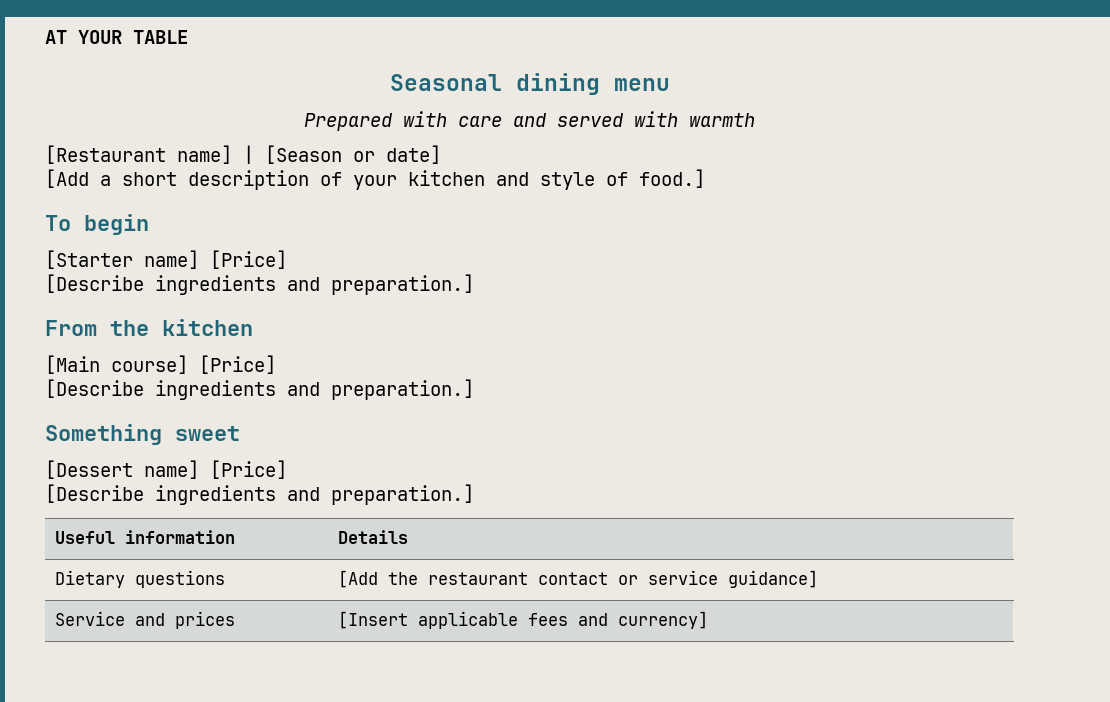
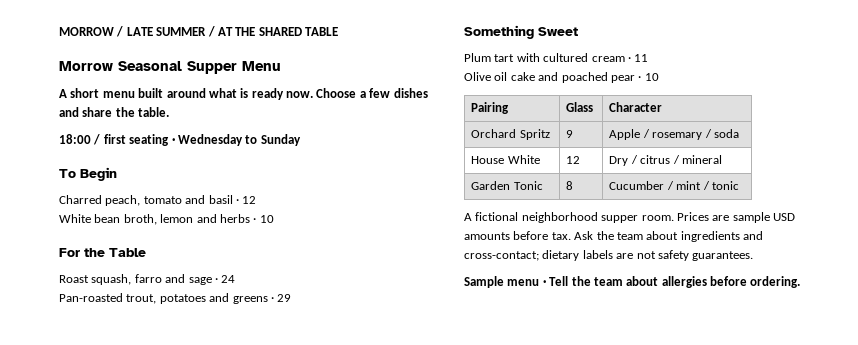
[45,30,188,44] [389,73,670,95] [304,111,755,131] [45,145,441,164] [45,169,705,190] [45,214,149,235] [45,250,287,269] [45,274,474,295] [45,319,253,336] [45,355,276,374] [45,379,474,400] [45,424,240,445] [45,460,287,479] [45,484,474,505] [55,530,236,544] [338,530,409,544] [55,570,226,588] [338,570,819,588] [55,611,236,629] [338,611,709,629] AT YOUR TABLE // Seasonal dining menu // Prepared with care and served with warmth // [Restaurant name] | [Season or date] // [Add a short description of your kitchen and style of food.] // To begin // [Starter name] [Price] // [Describe ingredients and preparation.] // From the kitchen // [Main course] [Price] // [Describe ingredients and preparation.] // Something sweet // [Dessert name] [Price] // [Describe ingredients and preparation.] // Useful information | Details // Dietary questions | [Add the restaurant contact or service guidance] // Service and prices | [Insert applicable fees and currency] -> [59,26,338,37] [59,61,281,74] [59,88,428,100] [59,107,170,117] [59,134,301,146] [59,167,117,181] [59,195,257,206] [59,214,274,225] [59,248,146,257] [59,274,236,285] [59,293,292,304] [464,25,578,39] [464,53,649,62] [464,72,659,83] [471,102,510,114] [566,102,594,112] [609,102,663,112] [471,129,550,140] [566,130,574,138] [609,129,739,140] [471,155,540,164] [566,156,581,164] [609,155,722,166] [471,181,543,190] [566,181,574,190] [609,181,739,190] [464,212,795,223] [464,231,763,242] [464,250,754,261] [464,276,801,288] MORROW / LATE SUMMER / AT THE SHARED TABLE // Morrow Seasonal Supper Menu // A short menu built around what is ready now. Choose a few dishes and share the table. // 18:00 / first seating · Wednesday to Sunday // To Begin // Charred peach, tomato and basil · 12 // White bean broth, lemon and herbs · 10 // For the Table // Roast squash, farro and sage · 24 // Pan-roasted trout, potatoes and greens · 29 // Something Sweet // Plum tart with cultured cream · 11 // Olive oil cake and poached pear · 10 // Pairing | Glass | Character // Orchard Spritz | 9 | Apple / rosemary / soda // House White | 12 | Dry / citrus / mineral // Garden Tonic | 8 | Cucumber / mint / tonic // A fictional neighborhood supper room. Prices are sample USD amounts before tax. Ask the team about ingredients and cross-contact; dietary labels are not safety guarantees. // Sample menu · Tell the team about allergies before ordering.

